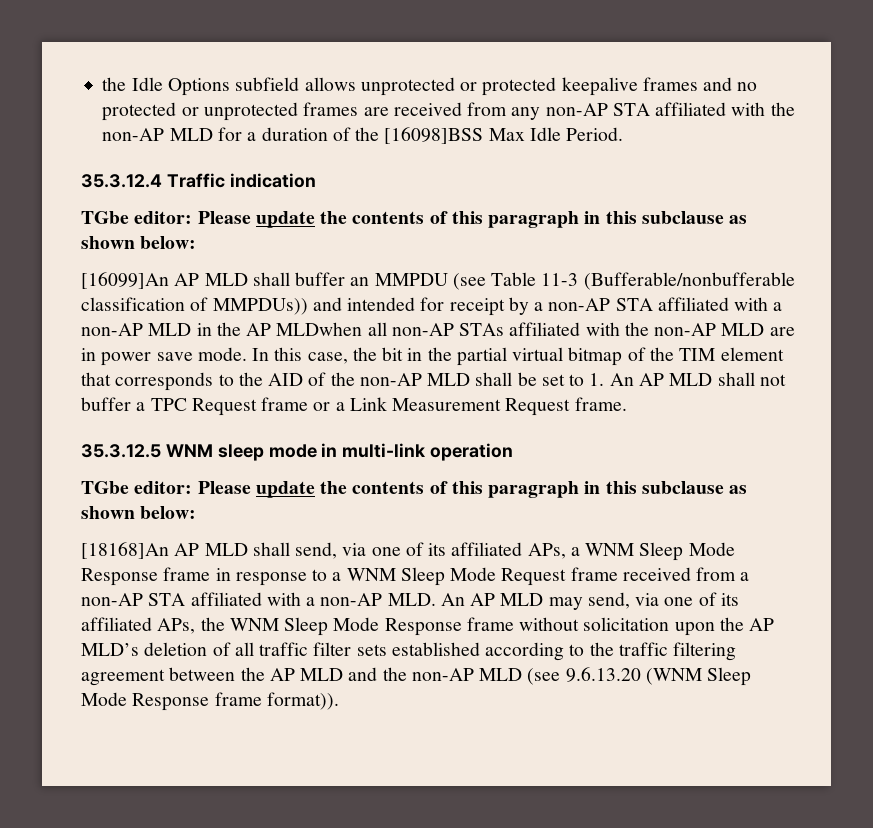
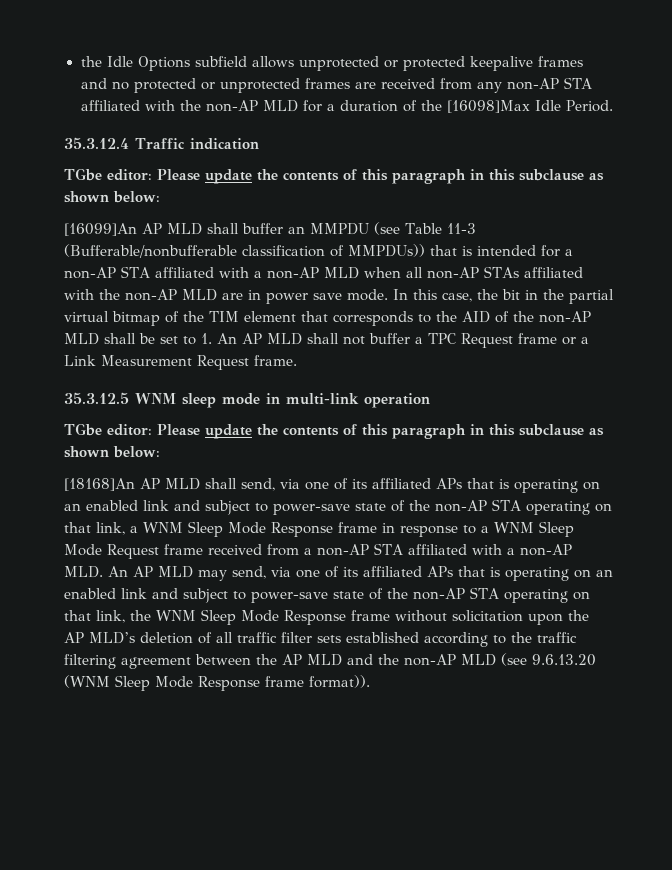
[384,127,525,144] [16098]BSS Max -> [446,100,530,113] [16098]Max
[312,297,529,316] and intended for receipt by -> [430,245,560,257] that is intended for
[196,322,363,336] in the AP MLDwhen -> [363,267,401,278] when
[527,543,566,559] APs, -> [436,478,600,493] [64,499,612,515] [64,522,125,535] APs that is operating on an enabled link and subject to power-save state of the non-AP STA operating on that link,
[157,618,196,634] APs, -> [427,566,613,581] [64,587,590,603] [64,610,125,623] APs that is operating on an enabled link and subject to power-save state of the non-AP STA operating on that link,

